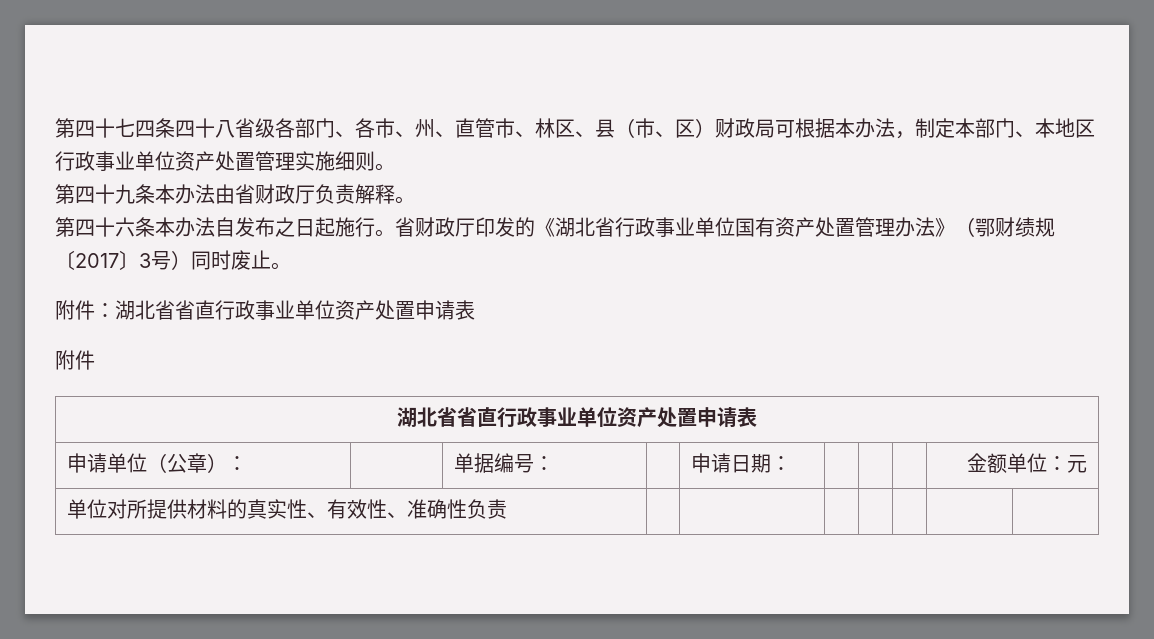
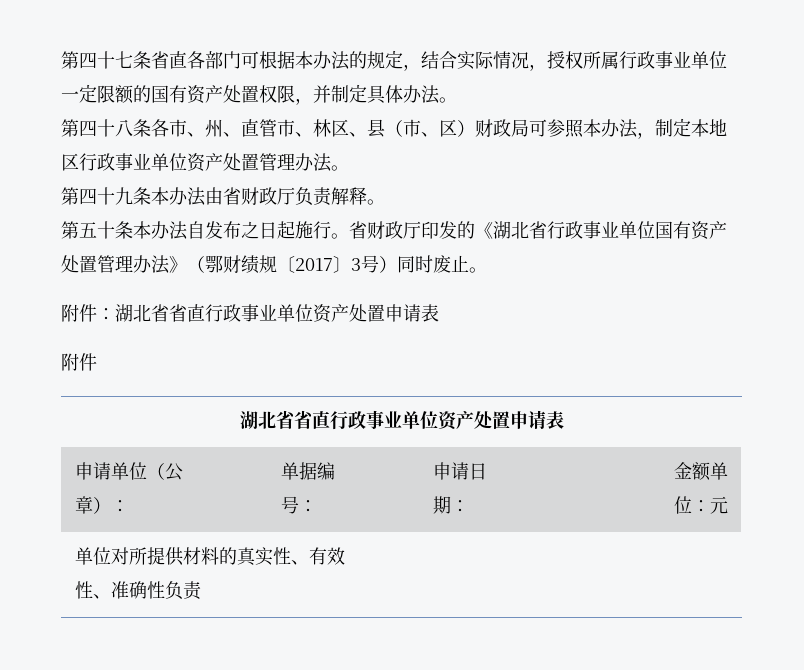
[135,118,355,138] 四条四十八省级各部门、 -> [133,50,727,71] [61,84,457,105] [61,119,151,137] 条省直各部门可根据本办法的规定，结合实际情况，授权所属行政事业单位一定限额的国有资产处置权限，并制定具体办法。 // 第四十八条
[795,118,835,138] 根据 -> [547,119,584,138] 参照
[975,118,1055,138] 部门、本 -> (709, 128) none
[295,151,375,171] 实施细则 -> [295,153,332,172] 办法
[75,217,135,237] 四十六 -> [79,221,115,239] 五十

